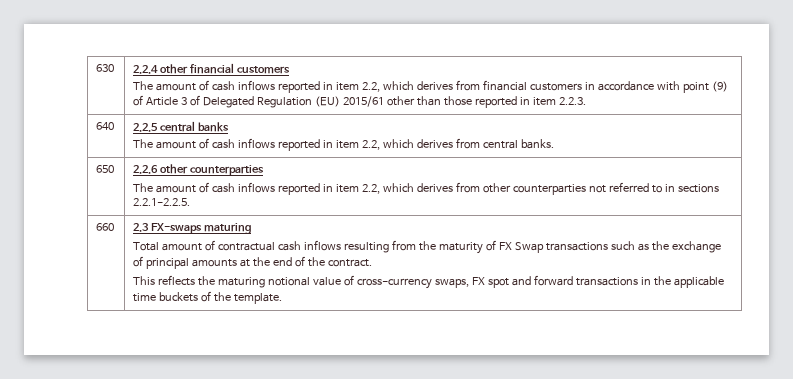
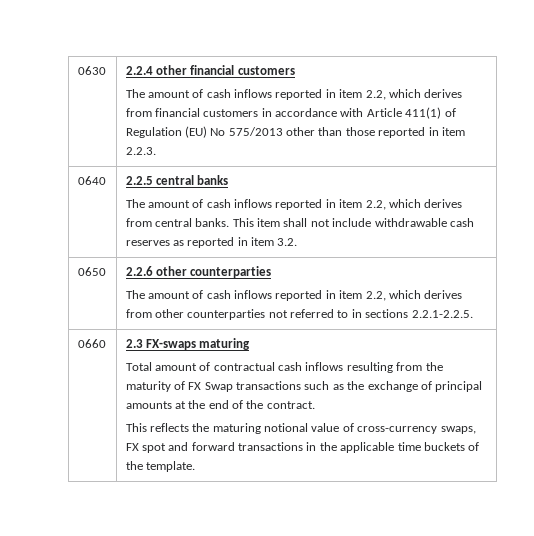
[96,64,115,72] 630 -> [77,66,106,75] 0630
[682,81,728,93] [133,95,384,108] point (9) of Article 3 of Delegated Regulation (EU) 2015/61 -> [366,107,456,119] [125,126,283,138] Article 411(1) of Regulation (EU) No 575/2013
[96,122,115,130] 640 -> [77,176,106,185] 0640
[96,165,115,173] // 650 -> [232,218,474,227] [125,237,298,248] [77,267,106,276] This item shall not include withdrawable cash reserves as reported in item 3.2. // 0650
[96,223,115,231] 660 -> [77,339,106,348] 0660

